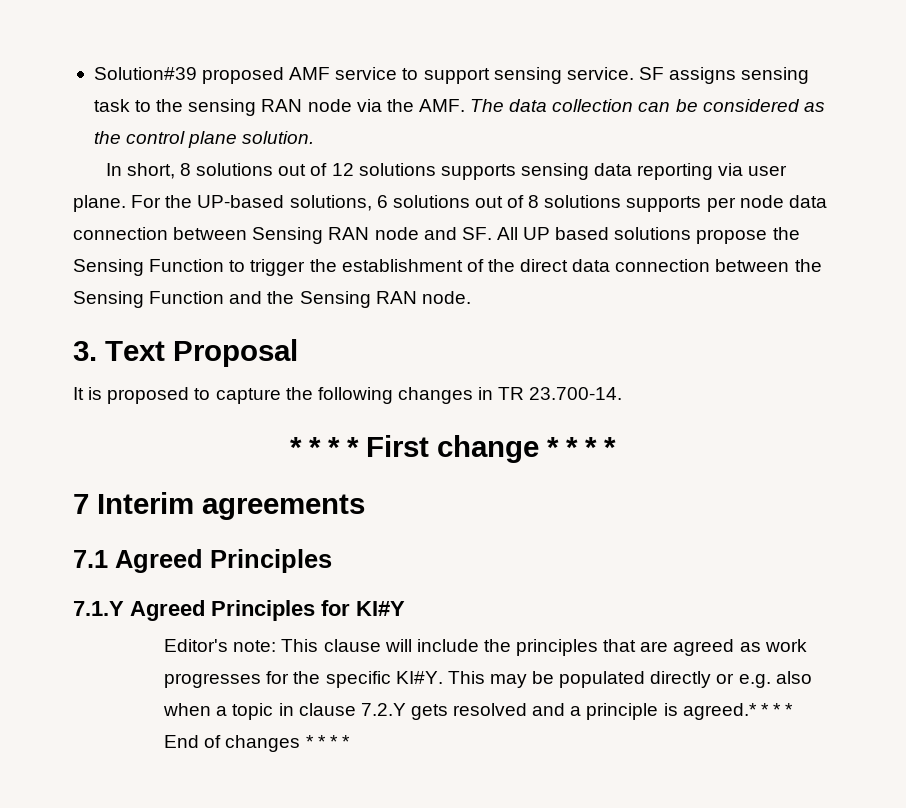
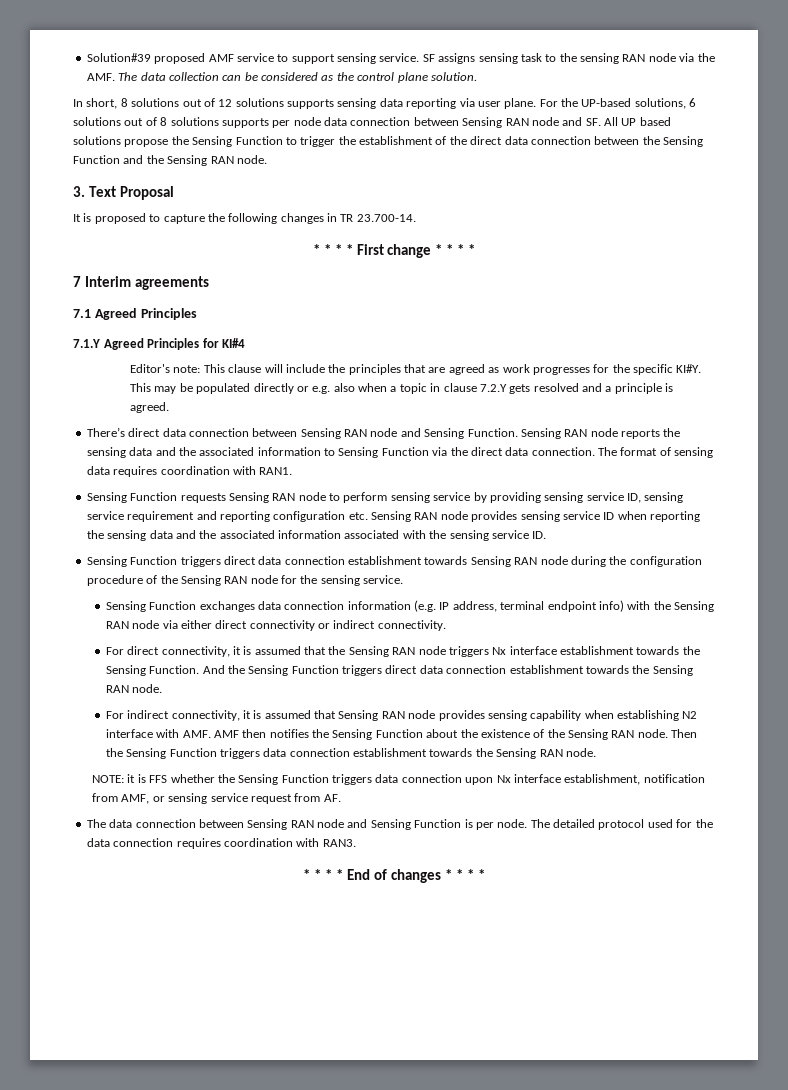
[356,601,405,616] KI#Y -> [222,338,246,348] KI#4
[682,703,757,720] agreed.* -> [130,402,170,413] [86,427,681,439] [86,447,714,458] [86,466,293,477] [86,492,684,503] [86,511,700,522] [86,530,547,541] [86,556,702,567] [86,575,404,586] [105,600,715,612] [105,620,446,631] [105,646,700,657] [105,665,693,676] [105,684,163,693] [105,710,698,721] [105,729,698,740] [105,748,596,759] [92,774,705,785] [92,793,341,804] [86,819,713,830] [86,838,356,849] [303,869,311,880] agreed. // There’s direct data connection between Sensing RAN node and Sensing Function. Sensing RAN node reports the sensing data and the associated information to Sensing Function via the direct data connection. The format of sensing data requires coordination with RAN1. // Sensing Function requests Sensing RAN node to perform sensing service by providing sensing service ID, sensing service requirement and reporting configuration etc. Sensing RAN node provides sensing service ID when reporting the sensing data and the associated information associated with the sensing service ID. // Sensing Function triggers direct data connection establishment towards Sensing RAN node during the configuration procedure of the Sensing RAN node for the sensing service. // Sensing Function exchanges data connection information (e.g. IP address, terminal endpoint info) with the Sensing RAN node via either direct connectivity or indirect connectivity. // For direct connectivity, it is assumed that the Sensing RAN node triggers Nx interface establishment towards the Sensing Function. And the Sensing Function triggers direct data connection establishment towards the Sensing RAN node. // For indirect connectivity, it is assumed that Sensing RAN node provides sensing capability when establishing N2 interface with AMF. AMF then notifies the Sensing Function about the existence of the Sensing RAN node. Then the Sensing Function triggers data connection establishment towards the Sensing RAN node. // NOTE: it is FFS whether the Sensing Function triggers data connection upon Nx interface establishment, notification from AMF, or sensing service request from AF. // The data connection between Sensing RAN node and Sensing Function is per node. The detailed protocol used for the data connection requires coordination with RAN3. // *

